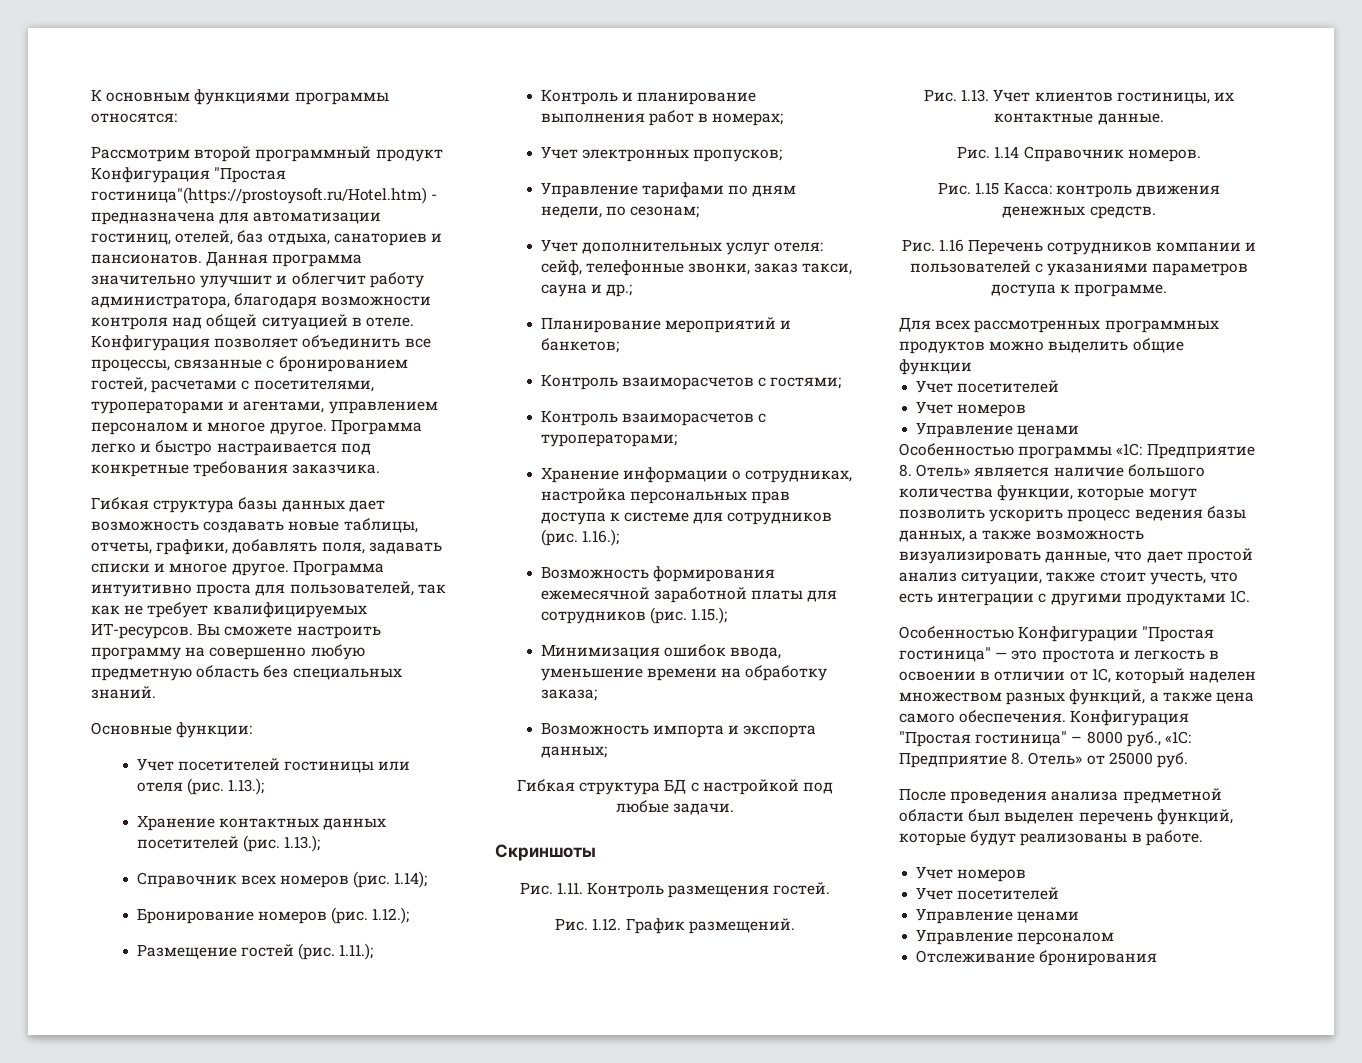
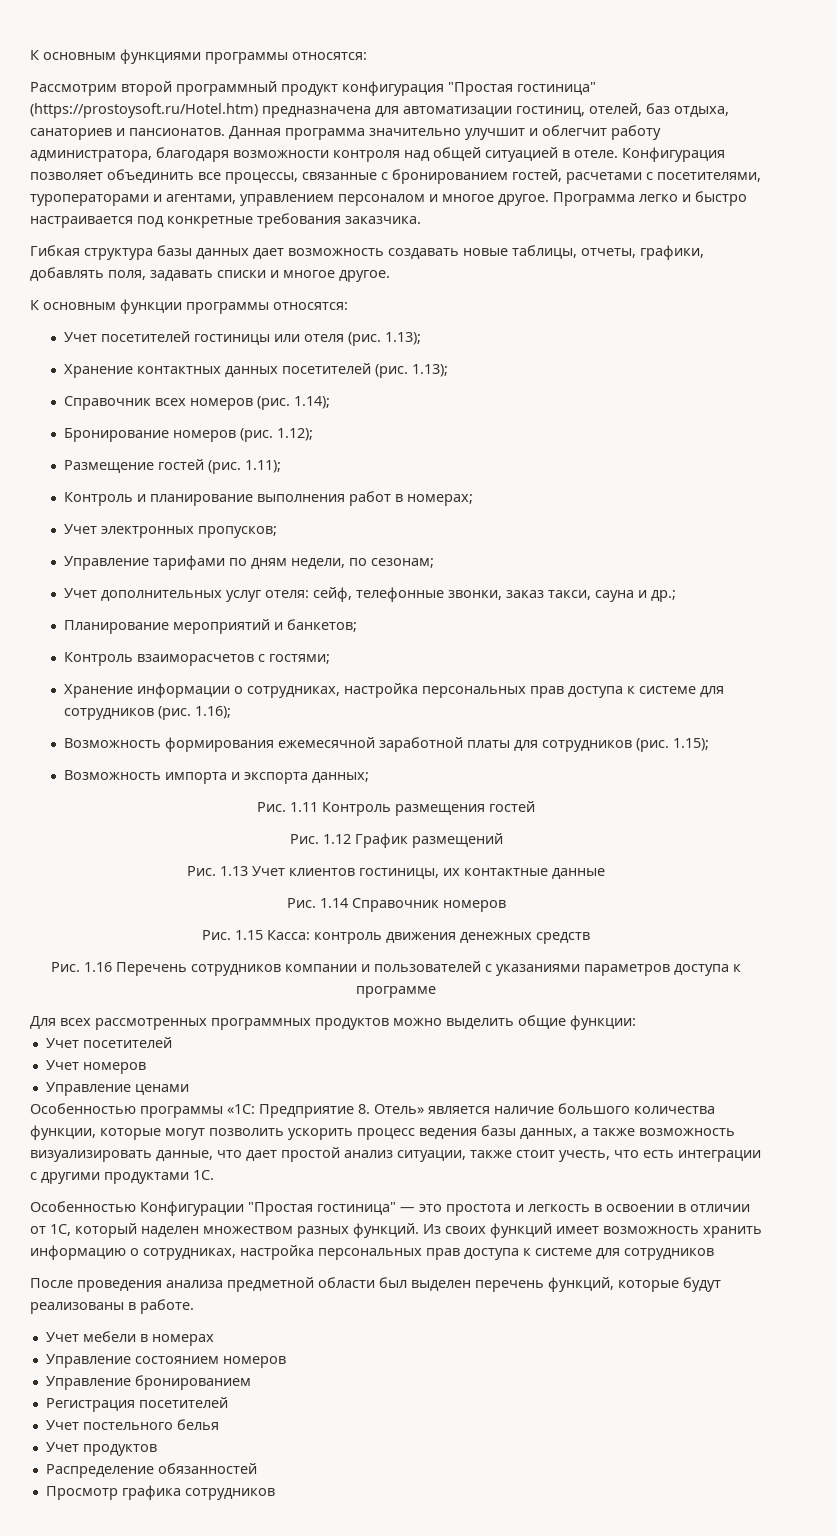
[91,167,287,183] [91,187,438,204] Конфигурация "Простая гостиница"(https://prostoysoft.ru/Hotel.htm) - -> [342,81,596,96] [30,103,258,118] конфигурация "Простая гостиница" (https://prostoysoft.ru/Hotel.htm)
[292,560,384,576] [91,581,446,597] [91,602,367,618] [91,623,381,639] [91,644,365,660] [91,665,402,681] [91,686,156,699] [91,722,253,738] Программа интуитивно проста для пользователей, так как не требует квалифицируемых ИТ-ресурсов. Вы сможете настроить программу на совершенно любую предметную область без специальных знаний. // Основные функции: -> [30,299,348,314] // К основным функции программы относятся:
[227,778,264,795] 1.13.); -> [385,332,422,345] 1.13);
[283,835,320,852] 1.13.); -> [412,364,449,377] 1.13);
[372,907,410,924] 1.12.); -> [277,428,314,441] 1.12);
[339,943,374,960] 1.11.); -> [245,460,282,473] 1.11);
[540,410,766,426] [540,434,677,447] // Контроль взаиморасчетов с туроператорами; -> (331, 659) none
[581,529,619,546] 1.16.); -> [195,706,232,719] 1.16);
[690,607,727,624] [540,644,781,659] [540,665,828,681] [540,689,597,701] 1.15.); // Минимизация ошибок ввода, уменьшение времени на обработку заказа; -> [673,738,710,751] 1.15);
[517,779,833,795] [615,800,735,815] [495,844,596,861] [519,882,831,898] [555,918,795,934] [924,89,990,102] Гибкая структура БД с настройкой под любые задачи. // Скриншоты // Рис. 1.11. Контроль размещения гостей. // Рис. 1.12. График размещений. // Рис. 1.13. -> [257,801,535,816] [289,833,503,848] [187,866,248,876] Рис. 1.11 Контроль размещения гостей // Рис. 1.12 График размещений // Рис. 1.13
[1097,113,1164,125] данные. -> [552,868,605,879] данные
[1127,149,1201,162] номеров. -> [442,900,506,912] номеров
[1089,206,1156,219] средств. -> [536,932,590,944] средств
[1074,284,1168,297] программе. -> [356,986,436,998] программе
[899,359,972,375] функции -> [570,1015,636,1030] функции:
[1069,689,1254,705] [899,710,1190,726] [899,731,1191,747] [899,752,1188,768] функций, а также цена самого обеспечения. Конфигурация "Простая гостиница" – 8000 руб., «1С: Предприятие 8. Отель» от 25000 руб. -> [353,1223,762,1238] [30,1245,714,1260] функций. Из своих функций имеет возможность хранить информацию о сотрудниках, настройка персональных прав доступа к системе для сотрудников
[957,869,1027,882] [916,887,1060,900] [916,908,1080,924] [916,929,1115,945] [916,950,1158,966] номеров // Учет посетителей // Управление ценами // Управление персоналом // Отслеживание бронирования -> [82,1331,214,1346] [45,1354,286,1368] [45,1375,251,1390] [45,1397,228,1412] [45,1419,219,1430] [45,1442,157,1456] [45,1463,257,1478] [45,1485,275,1500] мебели в номерах // Управление состоянием номеров // Управление бронированием // Регистрация посетителей // Учет постельного белья // Учет продуктов // Распределение обязанностей // Просмотр графика сотрудников

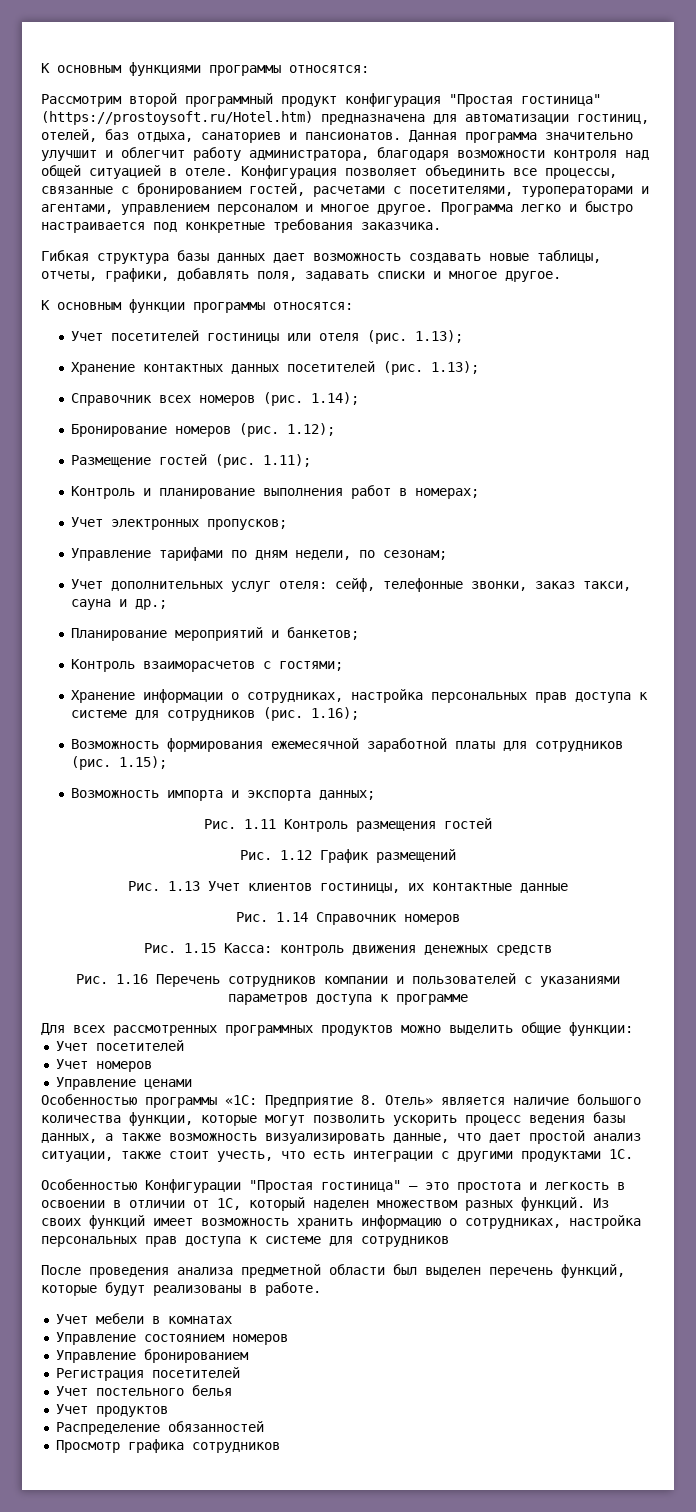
[151,1334,214,1346] номерах -> [167,1316,232,1324] комнатах

